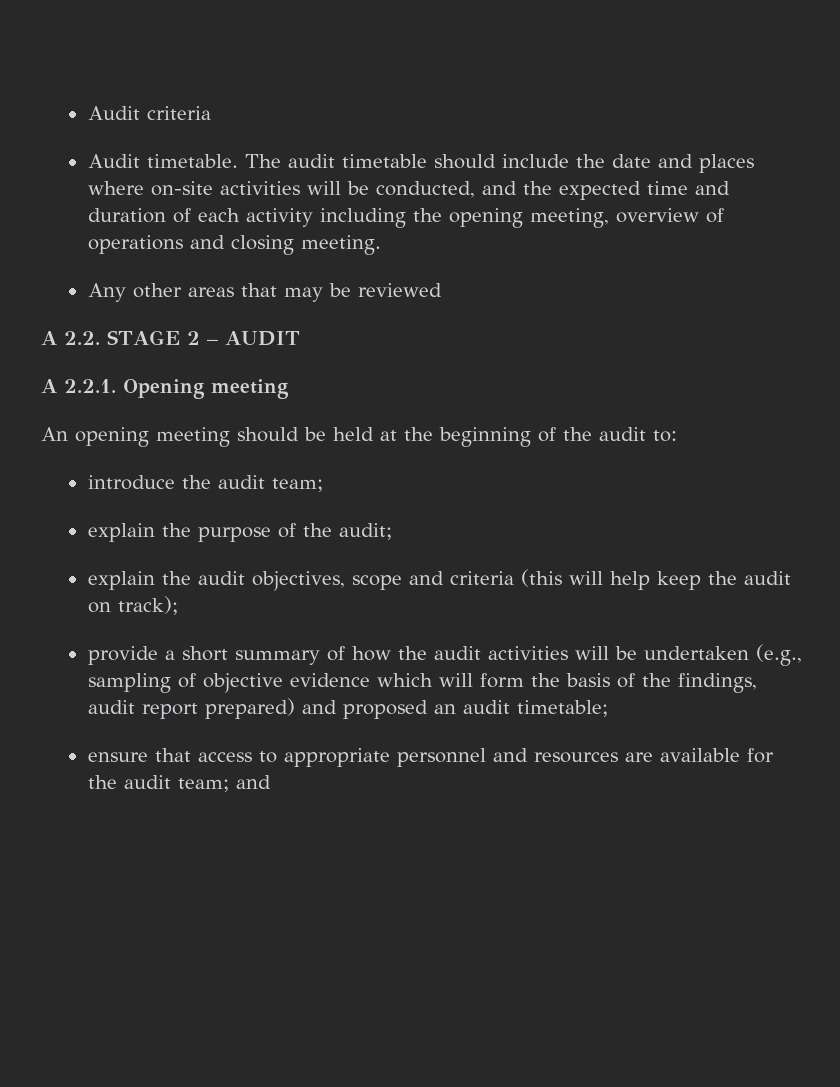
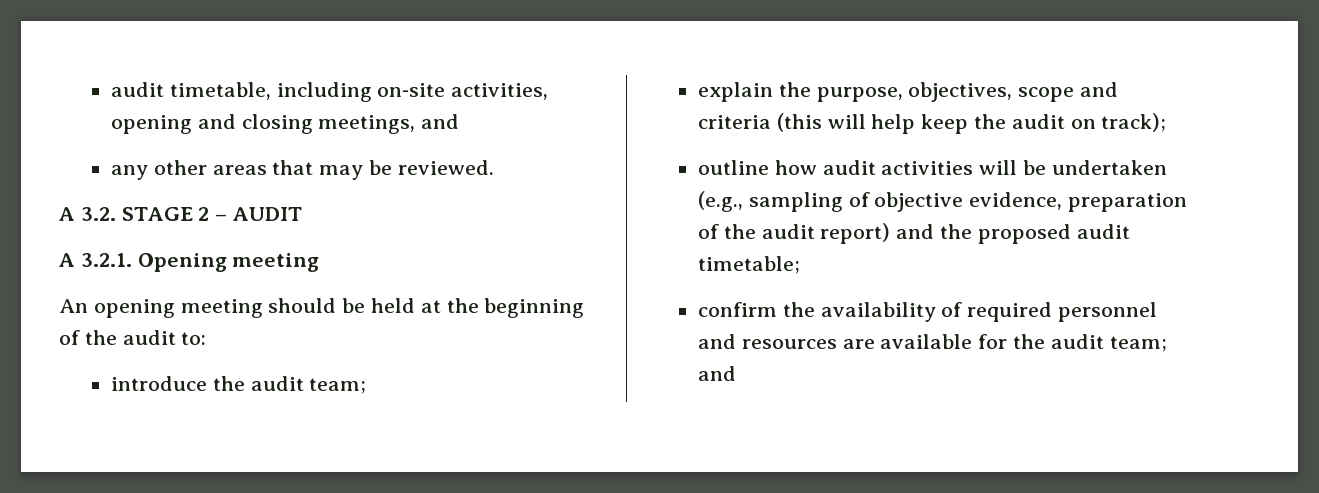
[87,106,211,120] [87,154,754,173] [87,181,730,200] [87,208,724,228] [87,235,381,255] [87,283,126,302] Audit criteria // Audit timetable. The audit timetable should include the date and places where on-site activities will be conducted, and the expected time and duration of each activity including the opening meeting, overview of operations and closing meeting. // Any -> [110,82,549,102] [110,114,460,134] [110,165,148,180] audit timetable, including on‑site activities, opening and closing meetings, and // any
[357,283,442,297] [41,331,100,345] reviewed // A 2.2. -> [397,160,494,175] [59,207,116,221] reviewed. // A 3.2.
[64,379,116,393] 2.2.1. -> [80,253,132,267] 3.2.1.
[197,523,392,542] [87,571,245,590] purpose of the audit; // explain the audit -> [816,87,903,102] purpose,
[87,646,427,665] provide a short summary of how the -> [697,160,817,175] outline how
[289,673,757,693] [87,698,608,719] [87,748,390,767] evidence which will form the basis of the findings, audit report prepared) and proposed an audit timetable; // ensure that access to appropriate -> [969,192,1187,212] [697,223,1130,244] [697,256,800,274] [697,302,1053,322] evidence, preparation of the audit report) and the proposed audit timetable; // confirm the availability of required

